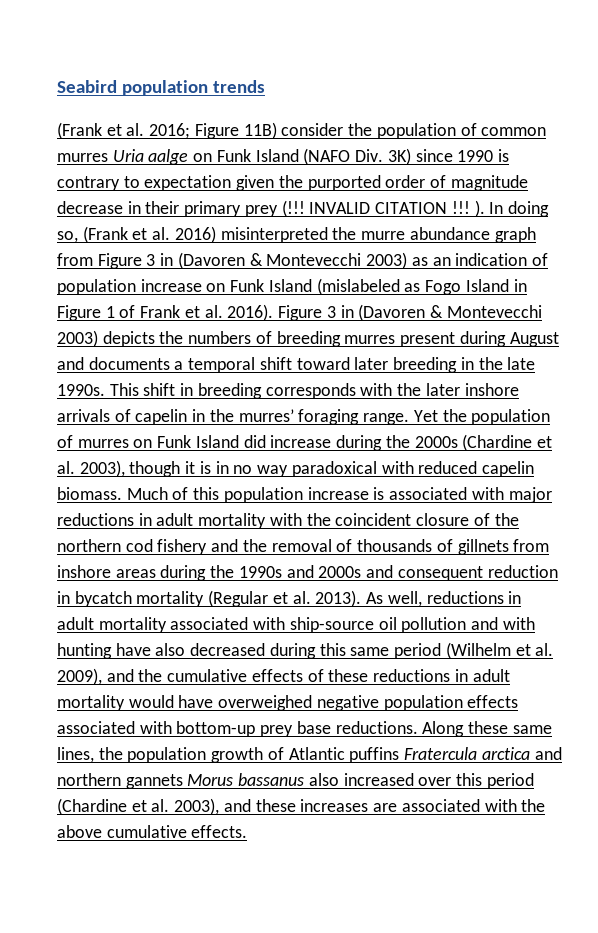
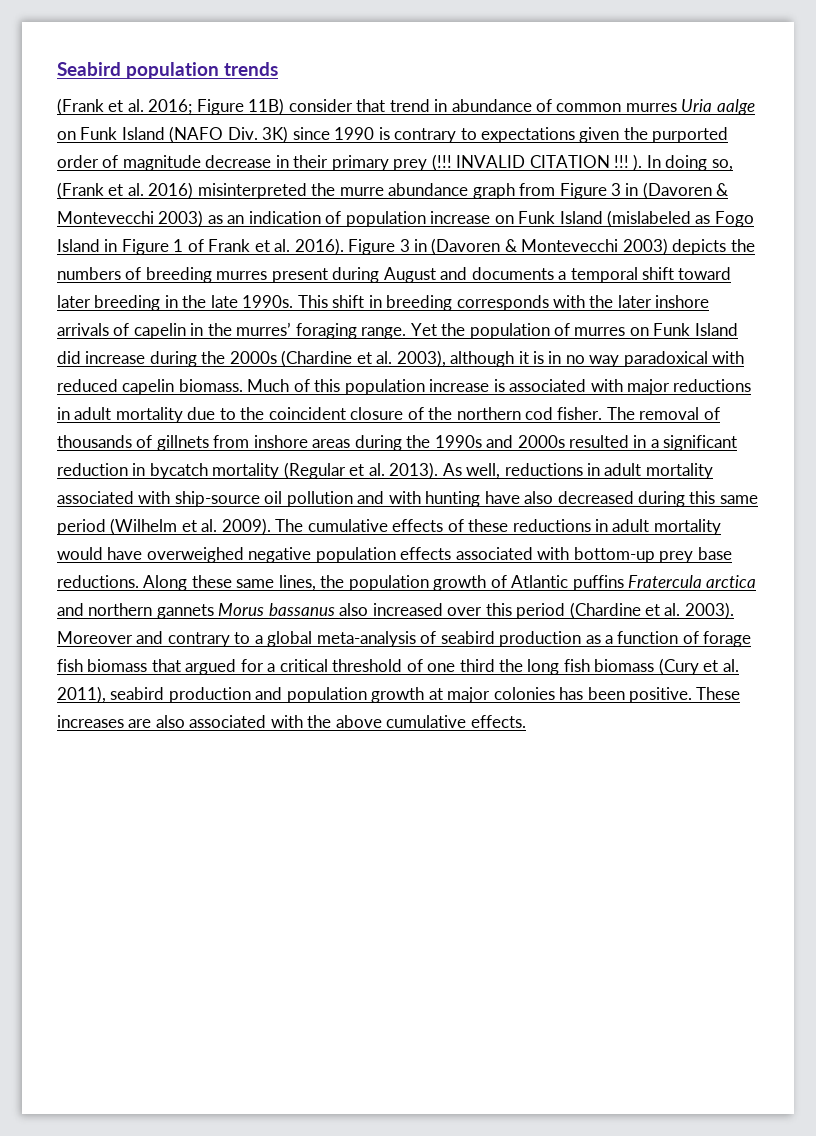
[348,123,456,139] the population -> [356,99,532,112] that trend in abundance
[144,175,232,191] expectation -> [481,127,576,143] expectations
[129,461,181,477] though -> [450,351,515,367] although
[269,513,302,526] with -> [187,407,236,420] due to
[157,539,267,555] fishery and the -> [557,407,635,420] fisher. The
[366,565,483,581] and consequent -> [569,435,738,451] resulted in a significant
[57,668,163,685] 2009), and the -> [221,518,304,535] 2009). The
[174,798,296,815] 2003), and these -> [684,602,734,619] [57,631,752,647] [57,658,739,675] [57,686,741,703] 2003). Moreover and contrary to a global meta-analysis of seabird production as a function of forage fish biomass that argued for a critical threshold of one third the long fish biomass (Cury et al. 2011), seabird production and population growth at major colonies has been positive. These
(398, 807) none -> [155,715,185,728] also

